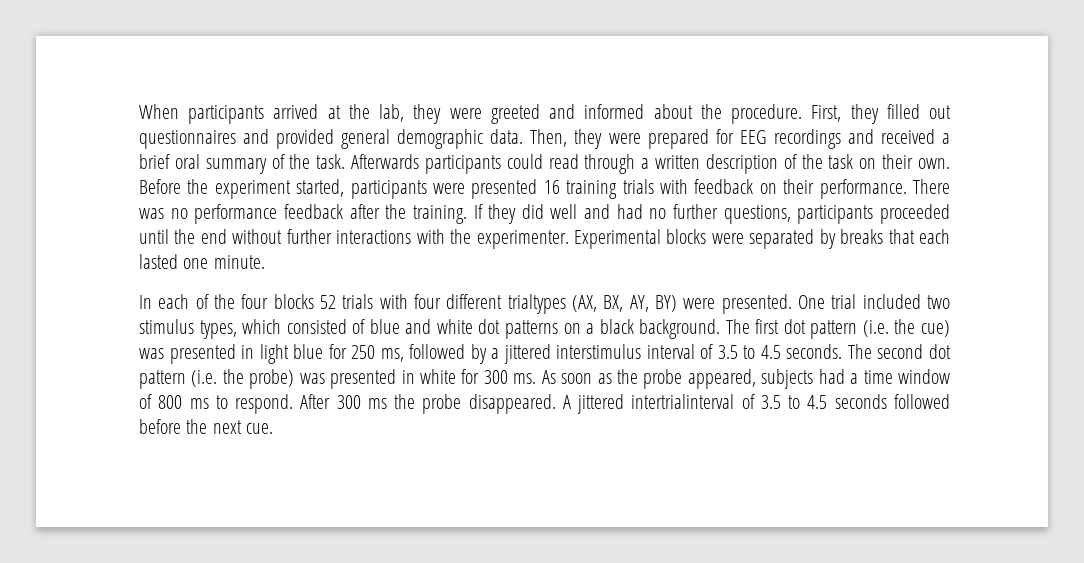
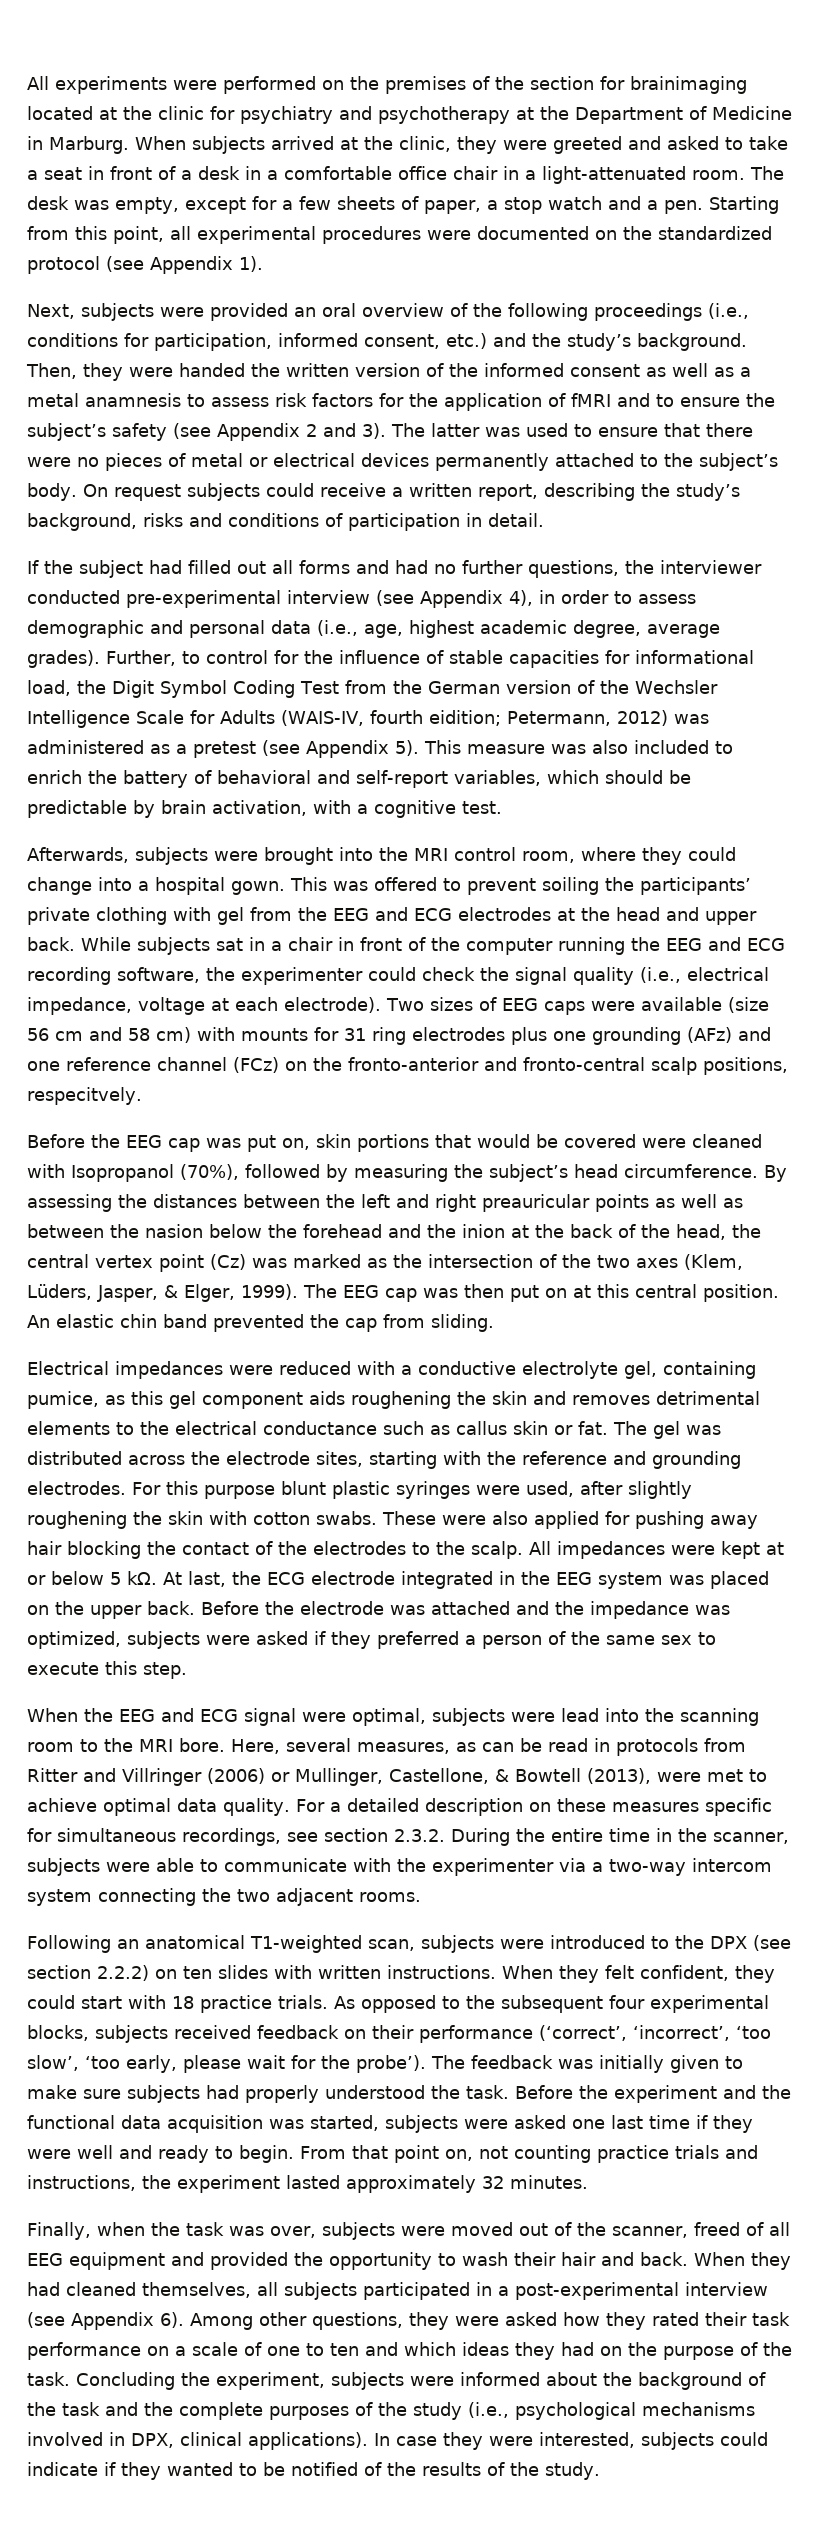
[139,104,265,124] When participants -> [27,76,747,94] [27,106,792,124] [27,136,265,154] All experiments were performed on the premises of the section for brainimaging located at the clinic for psychiatry and psychotherapy at the Department of Medicine in Marburg. When subjects
[379,104,405,122] lab, -> [399,136,451,152] clinic,
[584,104,952,124] [139,129,951,149] [139,154,951,174] [139,179,950,199] [139,204,578,224] informed about the procedure. First, they filled out questionnaires and provided general demographic data. Then, they were prepared for EEG recordings and received a brief oral summary of the task. Afterwards participants could read through a written description of the task on their own. Before the experiment started, participants were presented 16 training trials with feedback on their performance. There was no performance feedback after the training. If they did well -> [667,136,788,150] [27,166,784,184] [27,196,779,214] [27,226,772,244] [27,256,263,274] [27,303,749,321] [27,333,747,351] [26,363,751,381] [27,393,775,411] [27,423,753,441] [27,453,778,471] [27,483,740,501] [27,513,544,531] [27,560,350,578] asked to take a seat in front of a desk in a comfortable office chair in a light-attenuated room. The desk was empty, except for a few sheets of paper, a stop watch and a pen. Starting from this point, all experimental procedures were documented on the standardized protocol (see Appendix 1). // Next, subjects were provided an oral overview of the following proceedings (i.e., conditions for participation, informed consent, etc.) and the study’s background. Then, they were handed the written version of the informed consent as well as a metal anamnesis to assess risk factors for the application of fMRI and to ensure the subject’s safety (see Appendix 2 and 3). The latter was used to ensure that there were no pieces of metal or electrical devices permanently attached to the subject’s body. On request subjects could receive a written report, describing the study’s background, risks and conditions of participation in detail. // If the subject had filled out all forms
[797,204,950,224] [139,229,950,249] [139,254,265,269] [139,294,951,314] [139,319,950,339] [139,344,951,364] [139,369,951,389] [139,394,951,414] [139,419,273,434] participants proceeded until the end without further interactions with the experimenter. Experimental blocks were separated by breaks that each lasted one minute. // In each of the four blocks 52 trials with four different trialtypes (AX, BX, AY, BY) were presented. One trial included two stimulus types, which consisted of blue and white dot patterns on a black background. The first dot pattern (i.e. the cue) was presented in light blue for 250 ms, followed by a jittered interstimulus interval of 3.5 to 4.5 seconds. The second dot pattern (i.e. the probe) was presented in white for 300 ms. As soon as the probe appeared, subjects had a time window of 800 ms to respond. After 300 ms the probe disappeared. A jittered intertrialinterval of 3.5 to 4.5 seconds followed before the next cue. -> [625,560,762,574] [27,590,696,608] [27,620,720,638] [27,650,754,668] [27,680,718,698] [27,710,709,728] [27,740,733,758] [27,770,691,788] [27,800,502,818] [27,847,736,865] [27,877,751,895] [27,907,757,925] [27,937,785,955] [27,967,769,985] [27,997,769,1015] [27,1027,771,1045] [27,1057,788,1075] [27,1087,142,1105] [27,1134,762,1152] [27,1164,787,1182] [27,1194,743,1212] [27,1224,761,1240] [27,1254,743,1272] [27,1284,779,1302] [27,1314,494,1332] [27,1361,756,1379] [27,1391,760,1409] [27,1421,721,1439] [27,1451,741,1469] [27,1481,692,1499] [27,1511,758,1529] [27,1541,784,1559] [27,1571,769,1589] [27,1601,730,1619] [27,1631,716,1649] [27,1661,187,1679] [27,1708,759,1726] [27,1738,746,1756] [27,1768,767,1786] [27,1798,772,1816] [27,1828,789,1846] [27,1858,772,1876] [27,1888,421,1906] [27,1935,791,1953] [27,1965,775,1983] [27,1995,769,2013] [27,2025,771,2043] [27,2055,743,2073] [27,2085,791,2103] [27,2115,753,2133] [27,2145,758,2163] [27,2175,588,2193] [27,2222,790,2240] [27,2252,791,2270] [27,2282,768,2300] [27,2312,790,2330] [27,2342,792,2360] [27,2372,766,2390] [27,2402,755,2420] [27,2432,768,2450] [27,2462,600,2480] the interviewer conducted pre-experimental interview (see Appendix 4), in order to assess demographic and personal data (i.e., age, highest academic degree, average grades). Further, to control for the influence of stable capacities for informational load, the Digit Symbol Coding Test from the German version of the Wechsler Intelligence Scale for Adults (WAIS-IV, fourth eidition; Petermann, 2012) was administered as a pretest (see Appendix 5). This measure was also included to enrich the battery of behavioral and self-report variables, which should be predictable by brain activation, with a cognitive test. // Afterwards, subjects were brought into the MRI control room, where they could change into a hospital gown. This was offered to prevent soiling the participants’ private clothing with gel from the EEG and ECG electrodes at the head and upper back. While subjects sat in a chair in front of the computer running the EEG and ECG recording software, the experimenter could check the signal quality (i.e., electrical impedance, voltage at each electrode). Two sizes of EEG caps were available (size 56 cm and 58 cm) with mounts for 31 ring electrodes plus one grounding (AFz) and one reference channel (FCz) on the fronto-anterior and fronto-central scalp positions, respecitvely. // Before the EEG cap was put on, skin portions that would be covered were cleaned with Isopropanol (70%), followed by measuring the subject’s head circumference. By assessing the distances between the left and right preauricular points as well as between the nasion below the forehead and the inion at the back of the head, the central vertex point (Cz) was marked as the intersection of the two axes (Klem, Lüders, Jasper, & Elger, 1999). The EEG cap was then put on at this central position. An elastic chin band prevented the cap from sliding. // Electrical impedances were reduced with a conductive electrolyte gel, containing pumice, as this gel component aids roughening the skin and removes detrimental elements to the electrical conductance such as callus skin or fat. The gel was distributed across the electrode sites, starting with the reference and grounding electrodes. For this purpose blunt plastic syringes were used, after slightly roughening the skin with cotton swabs. These were also applied for pushing away hair blocking the contact of the electrodes to the scalp. All impedances were kept at or below 5 kΩ. At last, the ECG electrode integrated in the EEG system was placed on the upper back. Before the electrode was attached and the impedance was optimized, subjects were asked if they preferred a person of the same sex to execute this step. // When the EEG and ECG signal were optimal, subjects were lead into the scanning room to the MRI bore. Here, several measures, as can be read in protocols from Ritter and Villringer (2006) or Mullinger, Castellone, & Bowtell (2013), were met to achieve optimal data quality. For a detailed description on these measures specific for simultaneous recordings, see section 2.3.2. During the entire time in the scanner, subjects were able to communicate with the experimenter via a two-way intercom system connecting the two adjacent rooms. // Following an anatomical T1-weighted scan, subjects were introduced to the DPX (see section 2.2.2) on ten slides with written instructions. When they felt confident, they could start with 18 practice trials. As opposed to the subsequent four experimental blocks, subjects received feedback on their performance (‘correct’, ‘incorrect’, ‘too slow’, ‘too early, please wait for the probe’). The feedback was initially given to make sure subjects had properly understood the task. Before the experiment and the functional data acquisition was started, subjects were asked one last time if they were well and ready to begin. From that point on, not counting practice trials and instructions, the experiment lasted approximately 32 minutes. // Finally, when the task was over, subjects were moved out of the scanner, freed of all EEG equipment and provided the opportunity to wash their hair and back. When they had cleaned themselves, all subjects participated in a post-experimental interview (see Appendix 6). Among other questions, they were asked how they rated their task performance on a scale of one to ten and which ideas they had on the purpose of the task. Concluding the experiment, subjects were informed about the background of the task and the complete purposes of the study (i.e., psychological mechanisms involved in DPX, clinical applications). In case they were interested, subjects could indicate if they wanted to be notified of the results of the study.

